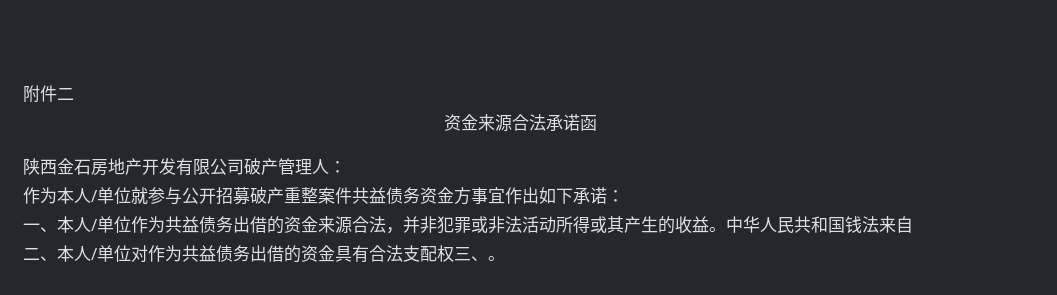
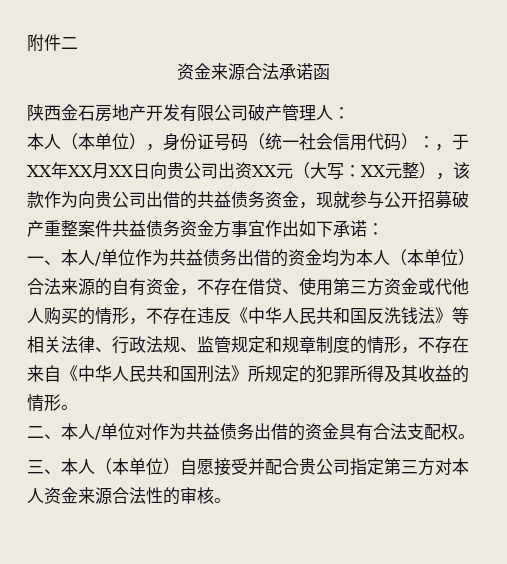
[23,187,131,204] 作为本人/单位 -> [27,133,469,151] [27,162,470,180] [27,191,333,209] 本人（本单位），身份证号码（统一社会信用代码）：，于XX年XX月XX日向贵公司出资XX元（大写：XX元整），该款作为向贵公司出借的共益债务资金，现
[318,216,913,234] 来源合法，并非犯罪或非法活动所得或其产生的收益。中华人民共和国钱法来自 -> [322,249,475,267] [27,277,469,296] [27,307,469,325] [27,336,469,354] [27,365,469,383] [27,394,78,412] 均为本人（本单位）合法来源的自有资金，不存在借贷、使用第三方资金或代他人购买的情形，不存在违反《中华人民共和国反洗钱法》等相关法律、行政法规、监管规定和规章制度的情形，不存在来自《中华人民共和国刑法》所规定的犯罪所得及其收益的情形。
[454,247,488,261] 三、 -> [458,434,475,439] [27,458,469,476] [27,487,214,505] 。 // 三、本人（本单位）自愿接受并配合贵公司指定第三方对本人资金来源合法性的审核

